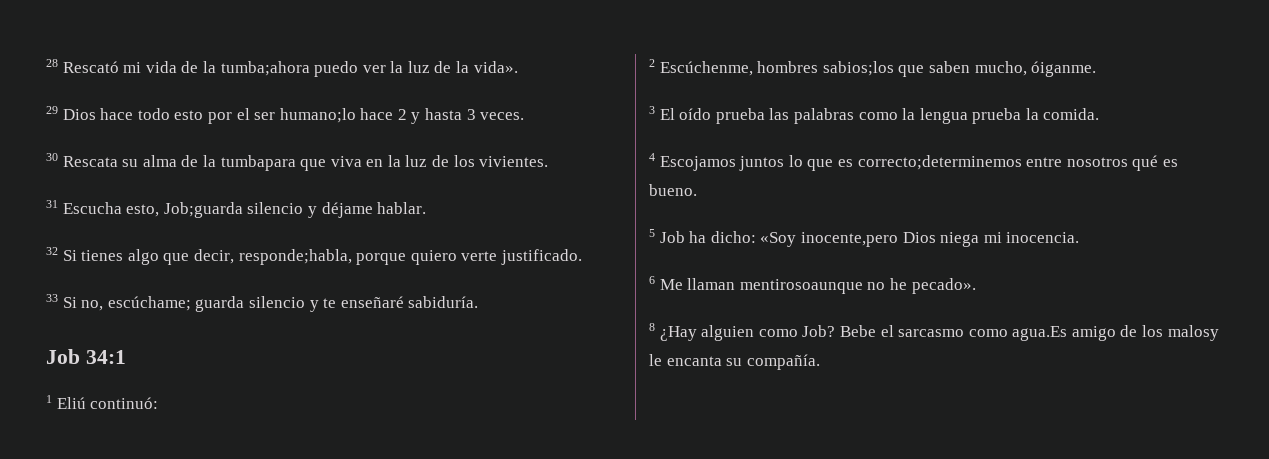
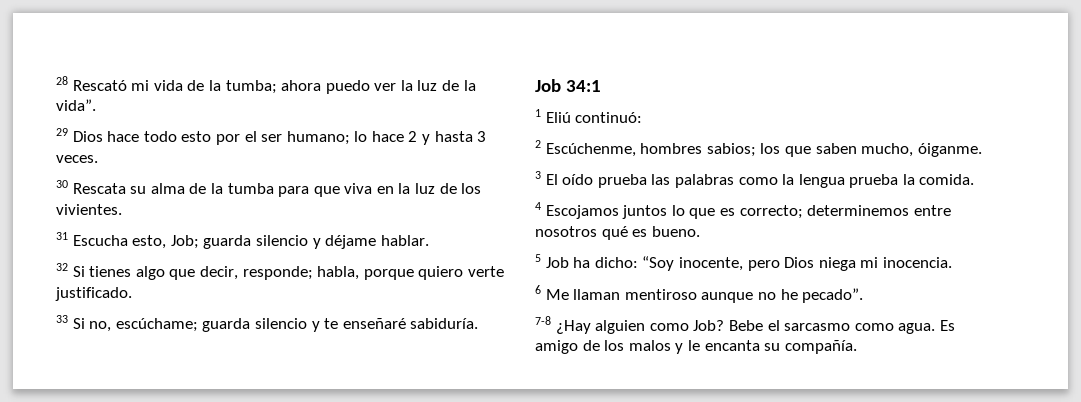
[220,61,310,76] tumba;ahora -> [225,80,322,94] tumba; ahora
[473,61,518,73] vida». -> [56,99,96,111] vida”.
[279,108,356,123] humano;lo -> [286,131,368,145] humano; lo
[220,155,296,171] tumbapara -> [227,183,310,197] tumba para
[163,202,243,218] Job;guarda -> [170,235,252,249] Job; guarda
[238,249,352,265] responde;habla, -> [242,266,360,280] responde; habla,
[822,61,894,76] sabios;los -> [706,143,781,157] sabios; los
[857,155,1022,170] correcto;determinemos -> [739,205,910,219] correcto; determinemos
[760,232,898,247] «Soy inocente,pero -> [642,256,780,271] “Soy inocente, pero
[739,278,976,294] [649,323,655,331] mentirosoaunque no he pecado». // 8 -> [624,288,864,303] [535,316,551,325] mentiroso aunque no he pecado”. // 7-8
[1012,326,1068,341] agua.Es -> [898,320,955,334] agua. Es
[1167,325,1219,341] malosy -> [628,340,684,354] malos y

